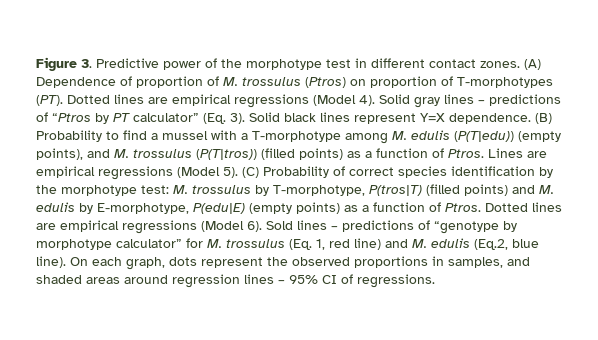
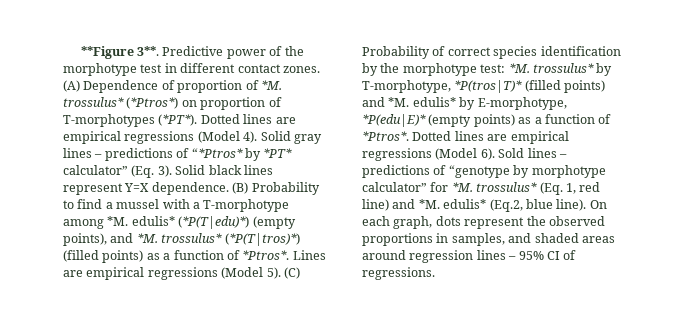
[36,57,92,71] Figure 3. -> [80,46,160,59] **Figure 3**.
[223,77,346,88] M. trossulus (Ptros) -> [260,80,282,90] [63,97,179,109] *M. trossulus* (*Ptros*)
[36,95,63,106] (PT). -> [158,114,198,126] (*PT*).
[52,113,130,124] “Ptros by PT -> [191,148,293,161] “*Ptros* by *PT*
[392,130,561,142] [36,148,257,160] M. edulis (P(T|edu)) (empty points), and M. trossulus (P(T|tros)) -> [107,216,296,229] [63,233,300,246] *M. edulis* (*P(T|edu)*) (empty points), and *M. trossulus* (*P(T|tros)*)
[448,149,484,158] Ptros. -> [242,250,290,260] *Ptros*.
[173,185,251,194] M. trossulus -> [508,63,594,73] *M. trossulus*
[369,185,422,196] P(tros|T) -> [454,80,523,93] *P(tros|T)*
[539,185,554,194] [36,202,75,212] M. edulis -> [388,97,456,107] *M. edulis*
[193,203,245,214] P(edu|E) -> [362,114,426,127] *P(edu|E)*
[445,203,481,212] Ptros. -> [362,131,409,141] *Ptros*.
[207,239,285,248] M. trossulus -> [451,182,538,192] *M. trossulus*
[412,238,470,248] M. edulis -> [418,199,487,209] *M. edulis*

